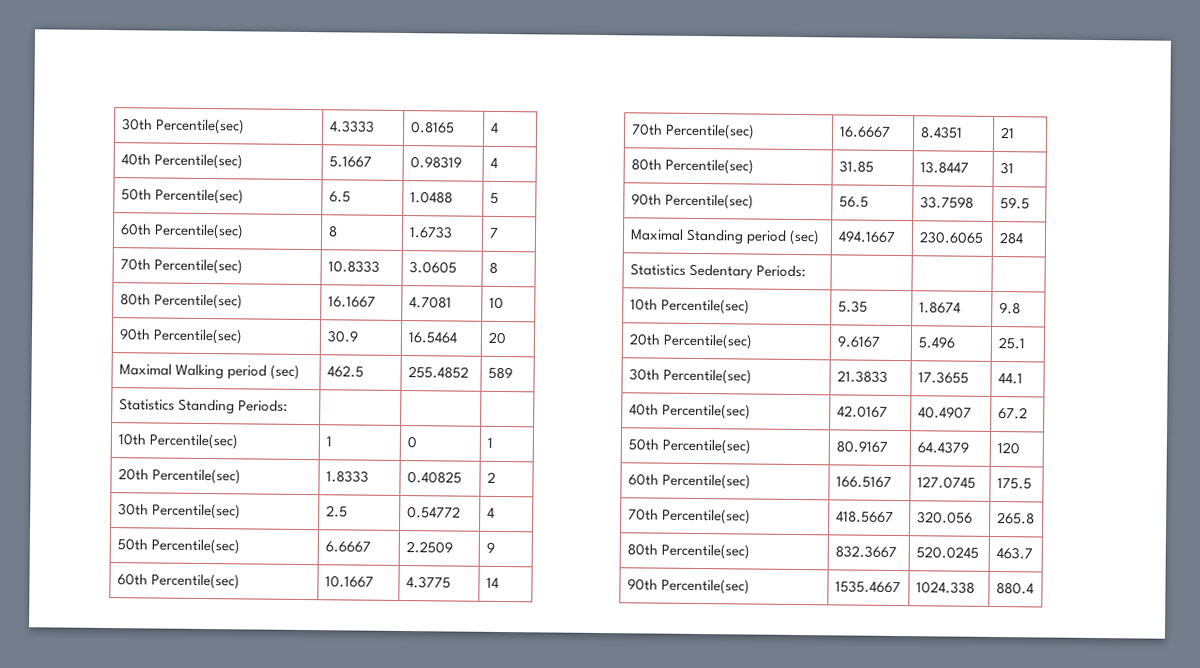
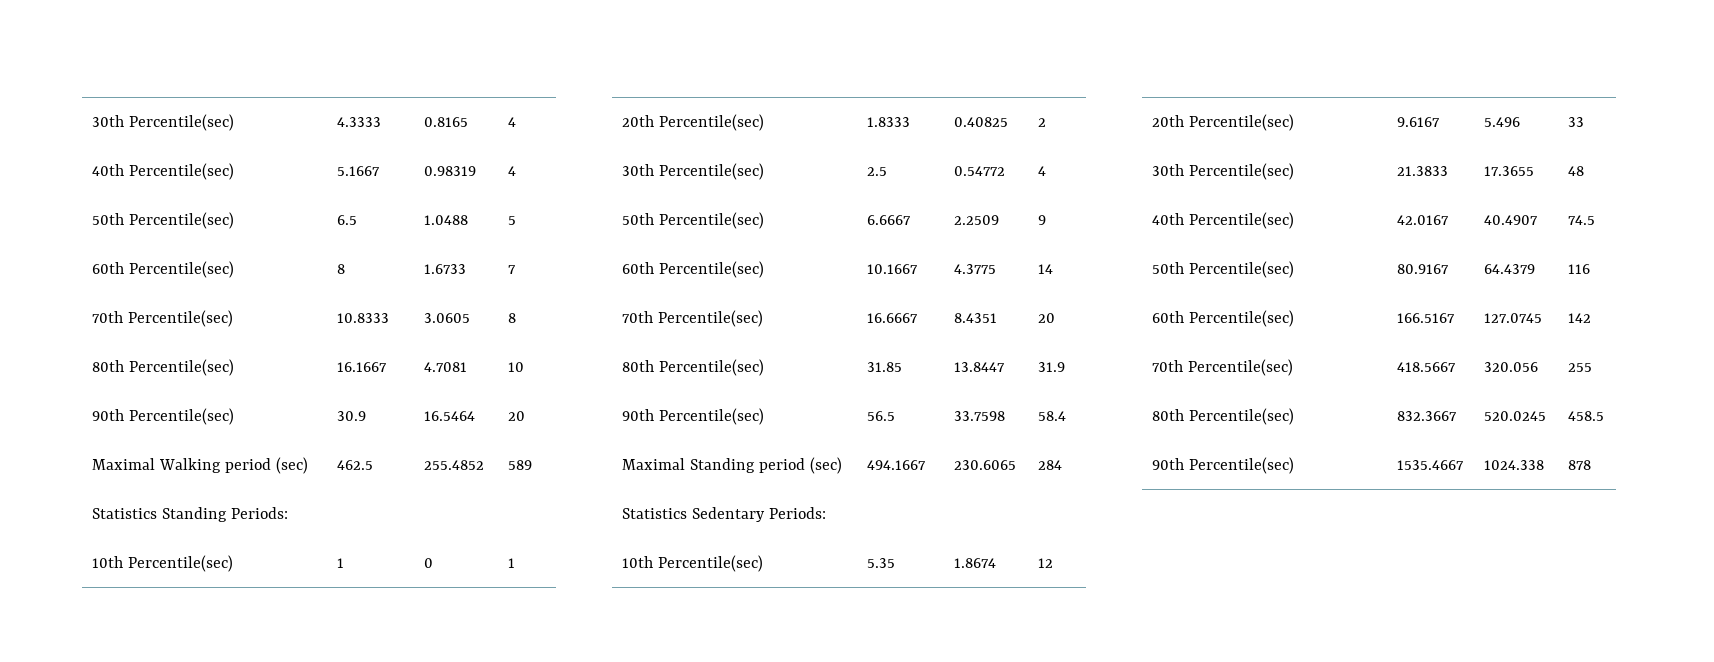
[1000,127,1015,139] 21 -> [1038,313,1056,323] 20
[999,162,1014,175] 31 -> [1038,362,1066,372] 31.9
[999,197,1030,210] 59.5 -> [1038,411,1067,421] 58.4
[998,302,1021,315] 9.8 -> [1038,558,1054,568] 12
[997,337,1025,350] 25.1 -> [1568,117,1585,127] 33
[997,373,1023,385] 44.1 -> [1568,166,1585,176] 48
[997,407,1028,420] 67.2 -> [1568,215,1596,225] 74.5
[996,442,1020,455] 120 -> [1568,264,1591,274] 116
[996,478,1032,490] 175.5 -> [1568,313,1592,323] 142
[996,512,1035,525] 265.8 -> [1568,363,1593,372] 255
[995,547,1033,560] 463.7 -> [1568,411,1605,421] 458.5
[995,582,1034,595] 880.4 -> [1568,460,1592,470] 878

